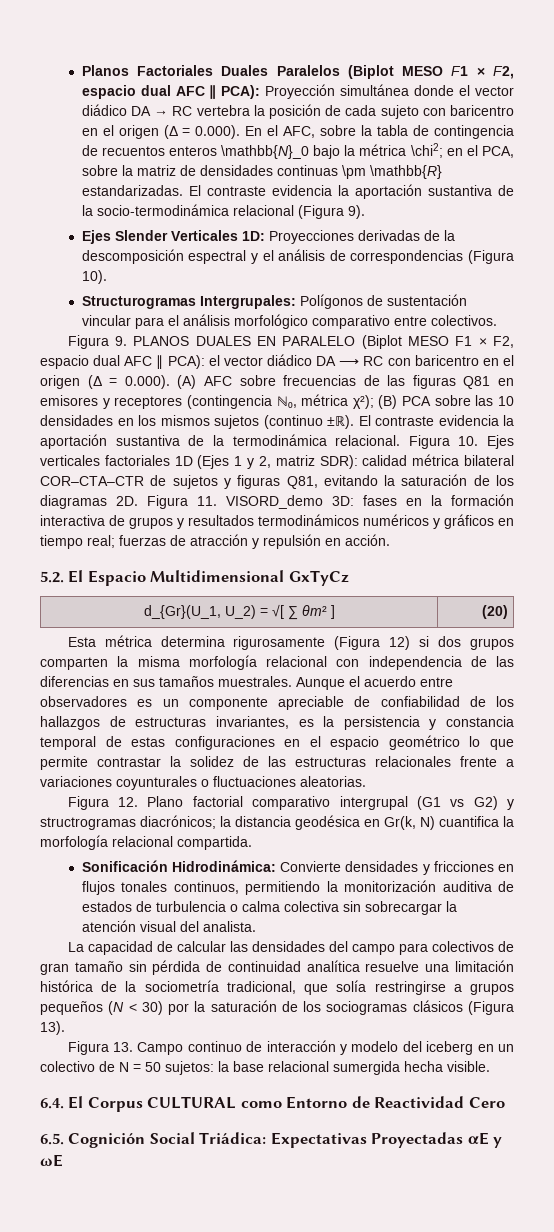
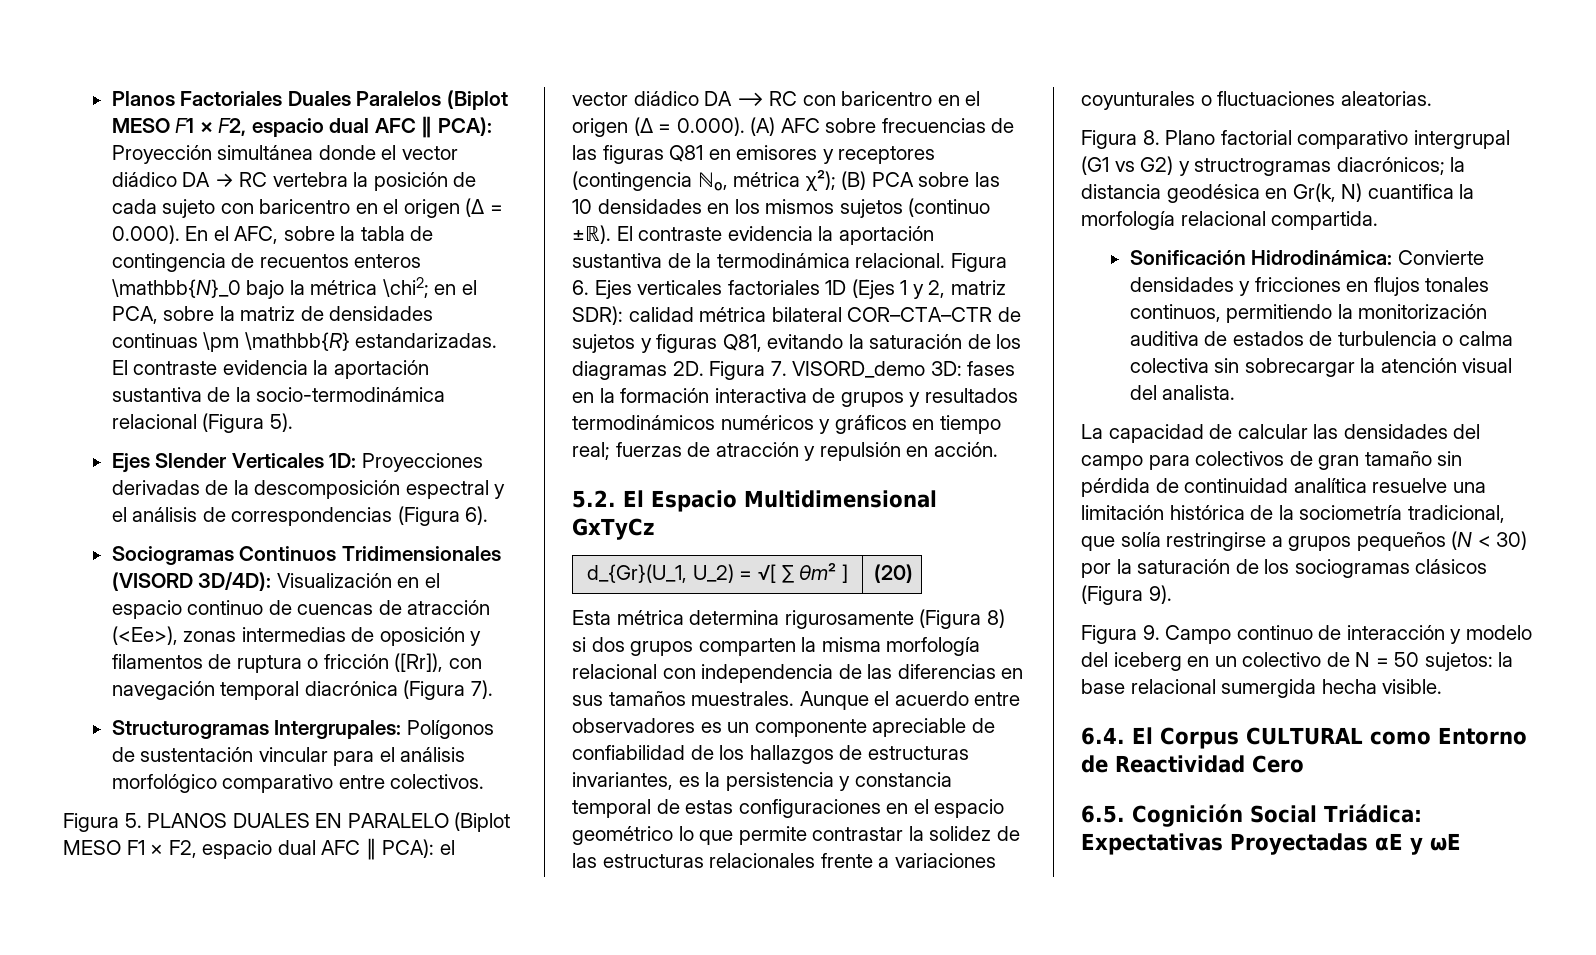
[347,205,365,219] 9). -> [269,413,293,432] 5).
[81,270,107,284] 10). -> [465,506,489,525] [111,546,501,565] [111,572,440,591] [111,600,491,619] [111,626,482,646] [111,653,482,673] [111,680,493,700] 6). // Sociogramas Continuos Tridimensionales (VISORD 3D/4D): Visualización en el espacio continuo de cuencas de atracción (<Ee>), zonas intermedias de oposición y filamentos de ruptura o fricción ([Rr]), con navegación temporal diacrónica (Figura 7).
[115,336,128,346] 9. -> [124,813,142,828] 5.
[458,436,479,446] 10. -> [572,280,589,295] 6.
[197,496,217,506] 11. -> [770,361,787,376] 7.
[389,636,411,650] 12) -> [986,609,1005,628] 8)
[118,797,139,807] 12. -> [1142,130,1160,145] 8.
[40,1021,65,1035] [67,1041,134,1055] 13). // Figura 13. -> [1148,585,1172,604] [1081,625,1160,644] 9). // Figura 9.

